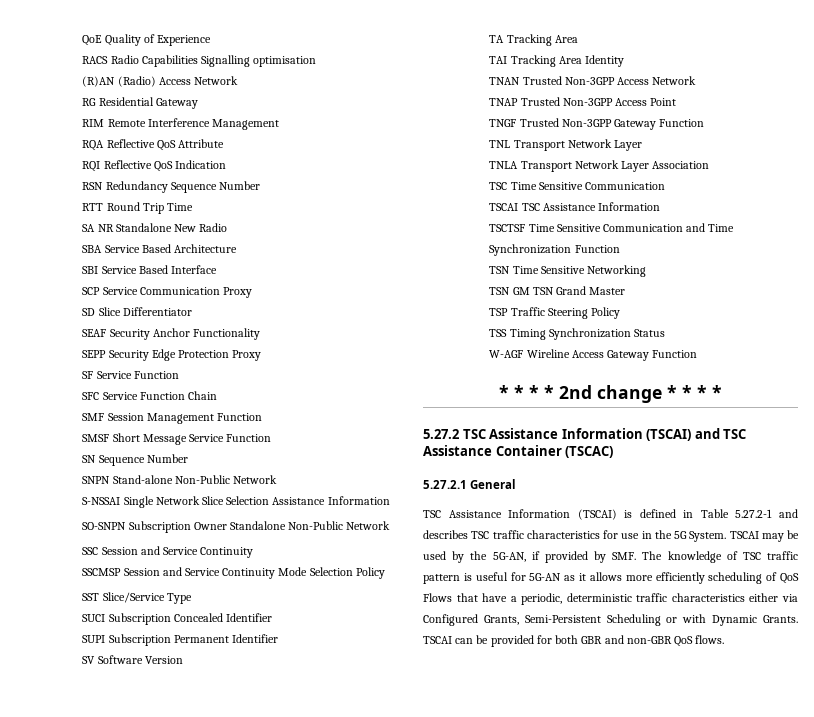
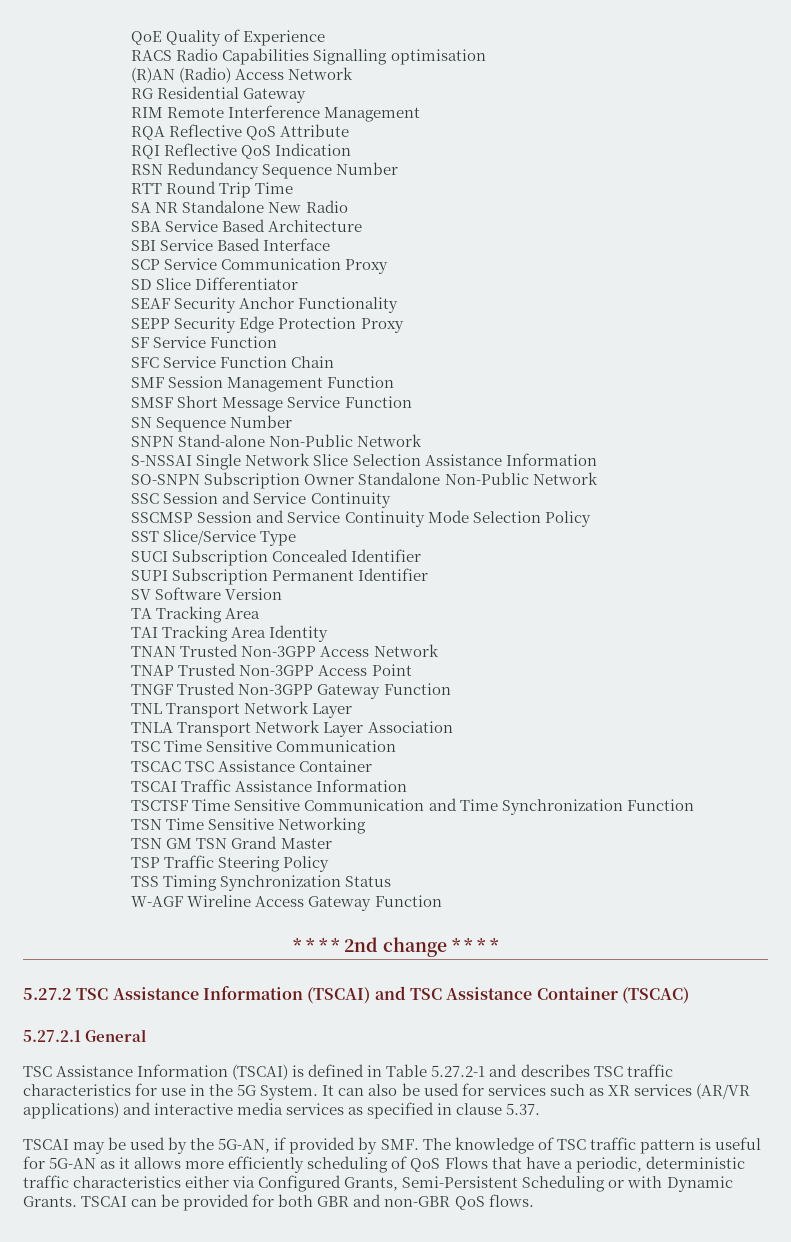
[489,203,540,211] // TSCAI TSC -> [131,760,373,772] [131,779,232,792] // TSCAC TSC Assistance Container // TSCAI Traffic
(727, 536) none -> [322,1083,750,1099] [23,1102,541,1119] It can also be used for services such as XR services (AR/VR applications) and interactive media services as specified in clause 5.37. //

